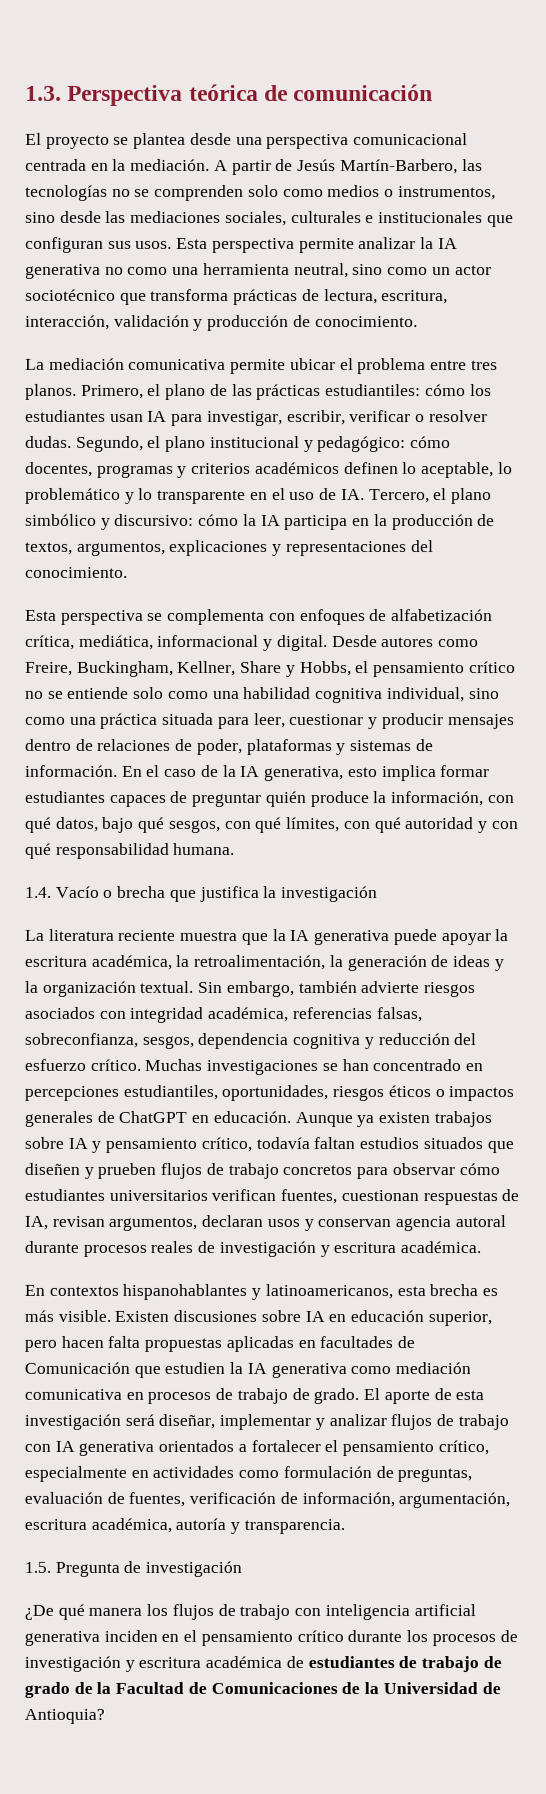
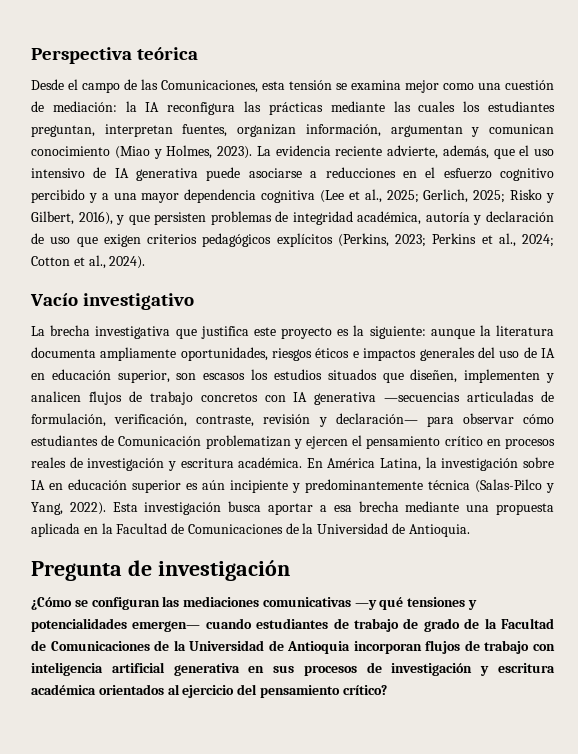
[25,85,62,101] 1.3. -> (31, 55) none
[264,84,434,102] [25,132,469,150] [25,158,483,175] [25,184,496,201] [25,210,514,228] [25,236,458,254] [25,262,492,279] [25,288,449,306] [25,314,418,332] [25,357,498,375] [25,383,492,401] [25,409,488,427] [25,435,452,453] [25,461,513,479] [25,487,492,505] [25,513,496,531] [25,539,434,557] [25,566,128,578] [25,608,494,626] [25,634,480,652] [25,660,516,678] [25,686,500,704] [25,712,515,730] [25,738,434,756] [25,764,491,782] [25,790,515,808] [25,816,519,834] [25,842,236,859] [24,885,379,903] [24,928,509,946] [24,954,504,972] [24,980,476,998] [24,1006,422,1023] [24,1032,477,1050] [24,1058,484,1076] [24,1084,218,1101] de comunicación // El proyecto se plantea desde una perspectiva comunicacional centrada en la mediación. A partir de Jesús Martín-Barbero, las tecnologías no se comprenden solo como medios o instrumentos, sino desde las mediaciones sociales, culturales e institucionales que configuran sus usos. Esta perspectiva permite analizar la IA generativa no como una herramienta neutral, sino como un actor sociotécnico que transforma prácticas de lectura, escritura, interacción, validación y producción de conocimiento. // La mediación comunicativa permite ubicar el problema entre tres planos. Primero, el plano de las prácticas estudiantiles: cómo los estudiantes usan IA para investigar, escribir, verificar o resolver dudas. Segundo, el plano institucional y pedagógico: cómo docentes, programas y criterios académicos definen lo aceptable, lo problemático y lo transparente en el uso de IA. Tercero, el plano simbólico y discursivo: cómo la IA participa en la producción de textos, argumentos, explicaciones y representaciones del conocimiento. // Esta perspectiva se complementa con enfoques de alfabetización crítica, mediática, informacional y digital. Desde autores como Freire, Buckingham, Kellner, Share y Hobbs, el pensamiento crítico no se entiende solo como una habilidad cognitiva individual, sino como una práctica situada para leer, cuestionar y producir mensajes dentro de relaciones de poder, plataformas y sistemas de información. En el caso de la IA generativa, esto implica formar estudiantes capaces de preguntar quién produce la información, con qué datos, bajo qué sesgos, con qué límites, con qué autoridad y con qué responsabilidad humana. // 1.4. Vacío o brecha que justifica la investigación // La literatura reciente muestra que la IA generativa puede apoyar la escritura académica, la retroalimentación, la generación de ideas y la organización textual. Sin embargo, también advierte riesgos asociados con integridad académica, referencias falsas, sobreconfianza, sesgos, dependencia cognitiva y reducción del esfuerzo crítico. Muchas investigaciones se han concentrado en percepciones estudiantiles, -> [31,79,554,93] [31,101,555,115] [31,124,554,137] [31,145,554,159] [31,167,554,181] [31,189,554,203] [31,211,554,225] [31,233,554,247] [31,255,146,269] [30,293,195,310] [31,325,554,339] [31,347,177,361] // Desde el campo de las Comunicaciones, esta tensión se examina mejor como una cuestión de mediación: la IA reconfigura las prácticas mediante las cuales los estudiantes preguntan, interpretan fuentes, organizan información, argumentan y comunican conocimiento (Miao y Holmes, 2023). La evidencia reciente advierte, además, que el uso intensivo de IA generativa puede asociarse a reducciones en el esfuerzo cognitivo percibido y a una mayor dependencia cognitiva (Lee et al., 2025; Gerlich, 2025; Risko y Gilbert, 2016), y que persisten problemas de integridad académica, autoría y declaración de uso que exigen criterios pedagógicos explícitos (Perkins, 2023; Perkins et al., 2024; Cotton et al., 2024). // Vacío investigativo // La brecha investigativa que justifica este proyecto es la siguiente: aunque la literatura documenta ampliamente
[434,1089,445,1098] o -> [352,351,359,358] e
[96,1110,492,1128] [24,1136,514,1154] [24,1162,500,1180] [24,1188,520,1206] [24,1214,506,1232] [24,1240,79,1253] de ChatGPT en educación. Aunque ya existen trabajos sobre IA y pensamiento crítico, todavía faltan estudios situados que diseñen y prueben flujos de trabajo concretos para observar cómo estudiantes universitarios verifican fuentes, cuestionan respuestas de IA, revisan argumentos, declaran usos y conservan agencia autoral durante -> [477,347,556,358] [31,369,554,383] [31,391,554,405] [31,413,554,427] [31,435,501,449] del uso de IA en educación superior, son escasos los estudios situados que diseñen, implementen y analicen flujos de trabajo concretos con IA generativa —secuencias articuladas de formulación, verificación, contraste, revisión y declaración— para observar cómo estudiantes de Comunicación problematizan y ejercen el pensamiento crítico en
[24,1283,499,1300] [24,1309,492,1327] [24,1335,416,1353] [24,1361,472,1379] [24,1387,485,1405] [24,1413,509,1431] [24,1439,489,1457] [24,1465,473,1483] [24,1491,511,1509] [24,1517,345,1535] [24,1560,243,1577] [24,1603,476,1621] [24,1629,518,1647] [24,1655,304,1672] // En contextos hispanohablantes y latinoamericanos, esta brecha es más visible. Existen discusiones sobre IA en educación superior, pero hacen falta propuestas aplicadas en facultades de Comunicación que estudien la IA generativa como mediación comunicativa en procesos de trabajo de grado. El aporte de esta investigación será diseñar, implementar y analizar flujos de trabajo con IA generativa orientados a fortalecer el pensamiento crítico, especialmente en actividades como formulación de preguntas, evaluación de fuentes, verificación de información, argumentación, escritura académica, autoría y transparencia. // 1.5. Pregunta de investigación // ¿De qué manera los flujos de trabajo con inteligencia artificial generativa inciden en el pensamiento crítico durante los procesos de investigación y escritura académica de -> [306,457,554,471] [31,479,554,493] [31,501,554,515] [31,523,470,537] [31,560,290,581] [31,596,478,610] [31,618,252,632] En América Latina, la investigación sobre IA en educación superior es aún incipiente y predominantemente técnica (Salas-Pilco y Yang, 2022). Esta investigación busca aportar a esa brecha mediante una propuesta aplicada en la Facultad de Comunicaciones de la Universidad de Antioquia. // Pregunta de investigación // ¿Cómo se configuran las mediaciones comunicativas —y qué tensiones y potencialidades emergen— cuando
[24,1708,105,1724] Antioquia? -> [287,640,555,654] [31,662,555,676] [31,684,387,698] Antioquia incorporan flujos de trabajo con inteligencia artificial generativa en sus procesos de investigación y escritura académica orientados al ejercicio del pensamiento crítico?

